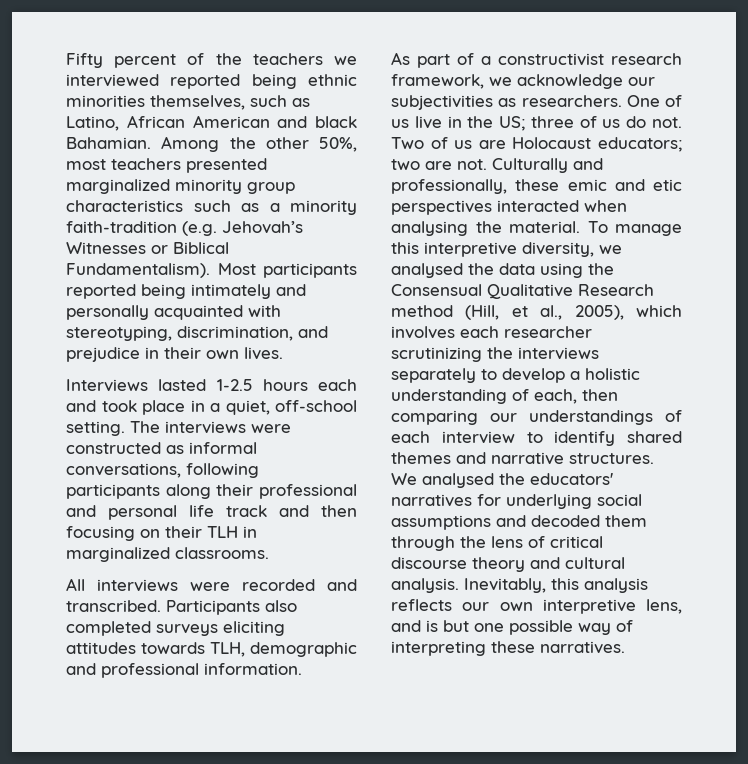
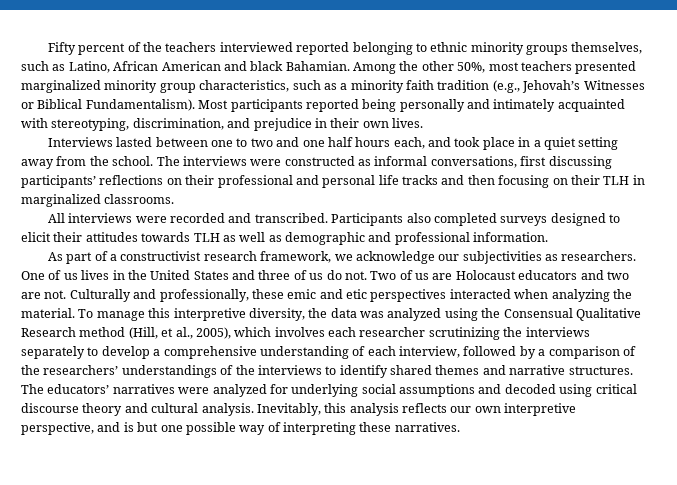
[333,56,357,65] we -> (217, 47) none
[251,74,357,89] [66,95,145,107] being ethnic minorities -> [352,42,569,55] belonging to ethnic minority groups
[66,200,183,212] characteristics -> [199,80,290,92] characteristics,
[66,221,217,236] faith-tradition (e.g. -> [406,80,520,93] faith tradition (e.g.,
[191,284,306,299] [66,305,149,320] intimately and personally -> [399,99,556,112] personally and intimately
[216,379,357,391] 1-2.5 hours each -> [155,137,425,149] between one to two and one half hours each,
[225,400,357,415] [66,421,125,436] quiet, off-school setting. -> [543,137,619,150] [21,156,154,169] quiet setting away from the school.
[186,463,259,478] [66,484,211,499] following participants along -> [520,156,612,169] [21,175,182,188] first discussing participants’ reflections on
[226,505,267,517] track -> [402,175,438,185] tracks
[223,621,285,636] [66,642,245,657] eliciting attitudes towards TLH, -> [550,213,621,226] [21,232,282,242] designed to elicit their attitudes towards TLH as well as
[414,116,442,129] live -> [81,270,110,280] lives
[499,116,526,131] US; -> [150,270,255,280] United States and
[598,137,682,152] educators; -> [518,270,604,280] educators and
[391,221,468,236] analysing -> [551,289,610,302] analyzing
[599,245,622,254] [391,263,535,278] we analysed the data -> [308,308,442,321] the data was analyzed
[585,368,640,380] holistic -> [163,346,257,359] comprehensive
[534,389,618,404] [391,410,682,425] [391,431,515,444] each, then comparing our understandings of each interview -> [367,346,636,359] [21,365,322,378] each interview, followed by a comparison of the researchers’ understandings of the interviews
[391,473,613,488] [391,494,472,507] We analysed the educators' narratives -> [21,384,267,397] The educators’ narratives were analyzed
[605,515,647,527] [391,536,545,551] them through the lens of -> [559,384,593,397] using
[646,599,682,614] lens, -> [21,422,94,435] perspective,

